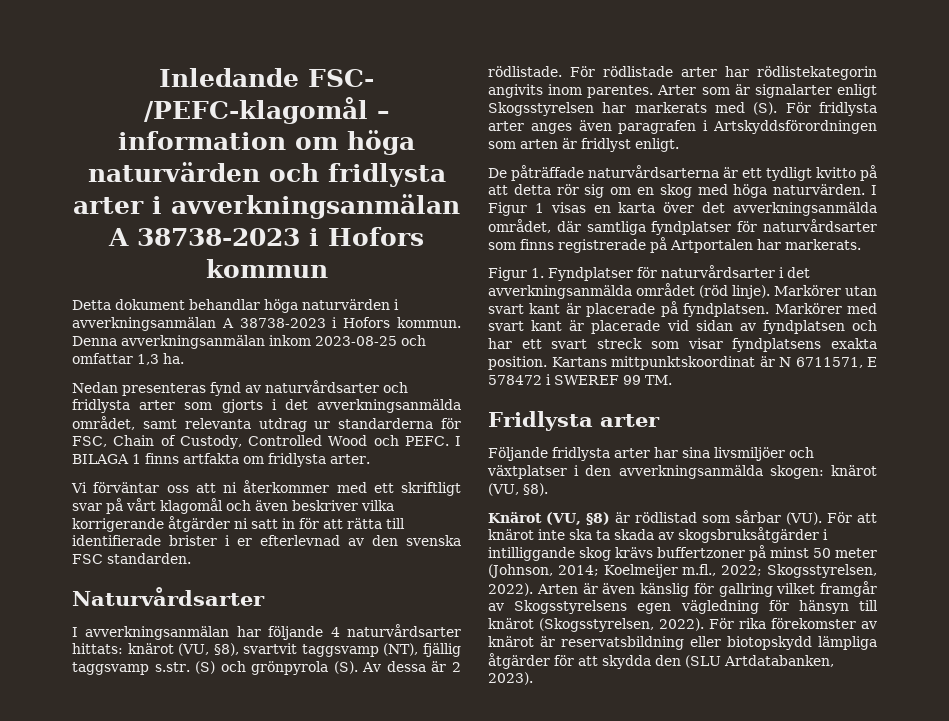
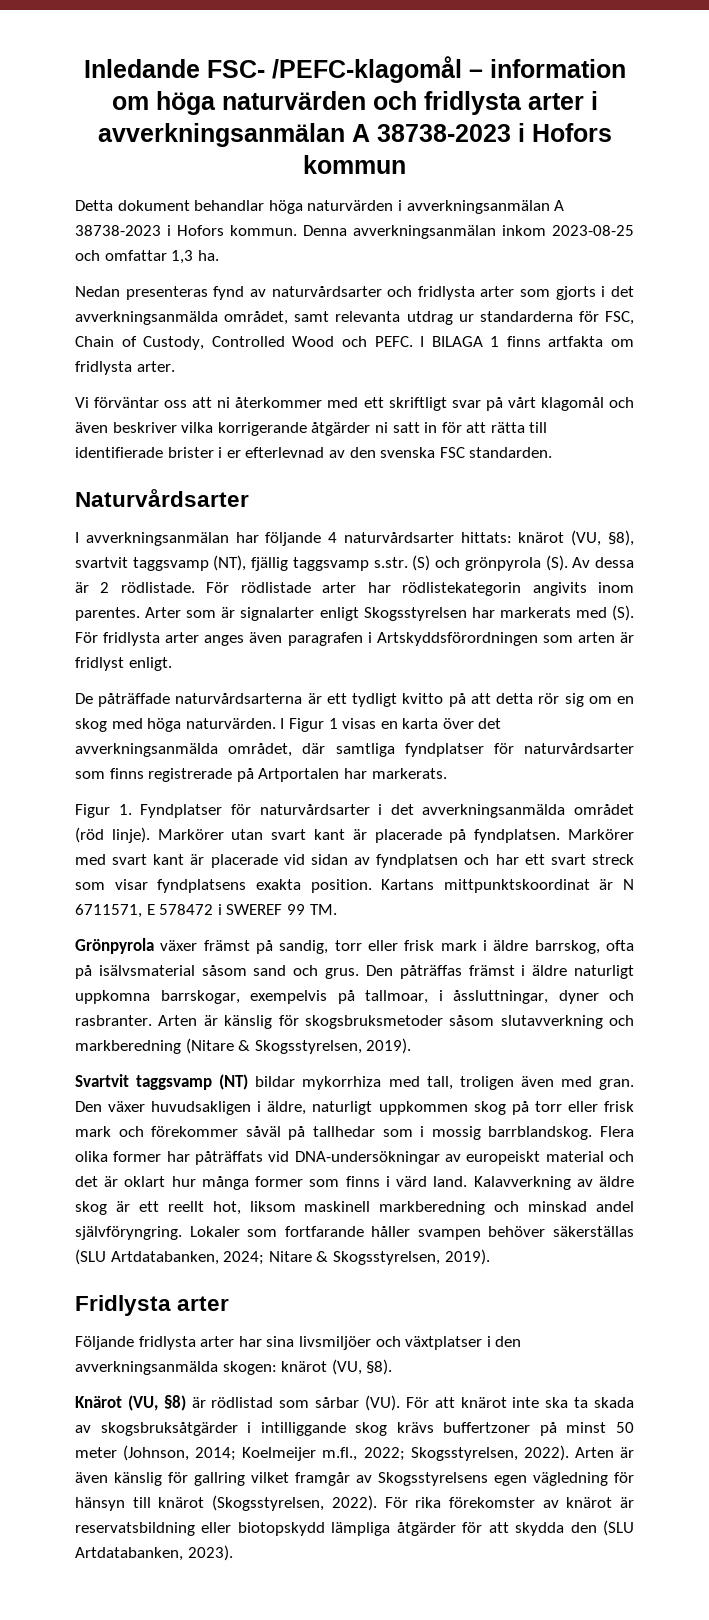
(672, 380) none -> [75,938,634,954] [75,965,634,979] [75,990,634,1004] [75,1015,634,1029] [75,1038,412,1054] [75,1074,635,1090] [75,1101,634,1115] [75,1126,635,1140] [75,1151,634,1165] [75,1176,634,1190] [75,1201,634,1215] [75,1226,634,1240] [75,1249,490,1265] // Grönpyrola växer främst på sandig, torr eller frisk mark i äldre barrskog, ofta på isälvsmaterial såsom sand och grus. Den påträffas främst i äldre naturligt uppkomna barrskogar, exempelvis på tallmoar, i åssluttningar, dyner och rasbranter. Arten är känslig för skogsbruksmetoder såsom slutavverkning och markberedning (Nitare & Skogsstyrelsen, 2019). // Svartvit taggsvamp (NT) bildar mykorrhiza med tall, troligen även med gran. Den växer huvudsakligen i äldre, naturligt uppkommen skog på torr eller frisk mark och förekommer såväl på tallhedar som i mossig barrblandskog. Flera olika former har påträffats vid DNA-undersökningar av europeiskt material och det är oklart hur många former som finns i värd land. Kalavverkning av äldre skog är ett reellt hot, liksom maskinell markberedning och minskad andel självföryngring. Lokaler som fortfarande håller svampen behöver säkerställas (SLU Artdatabanken, 2024; Nitare & Skogsstyrelsen, 2019).

